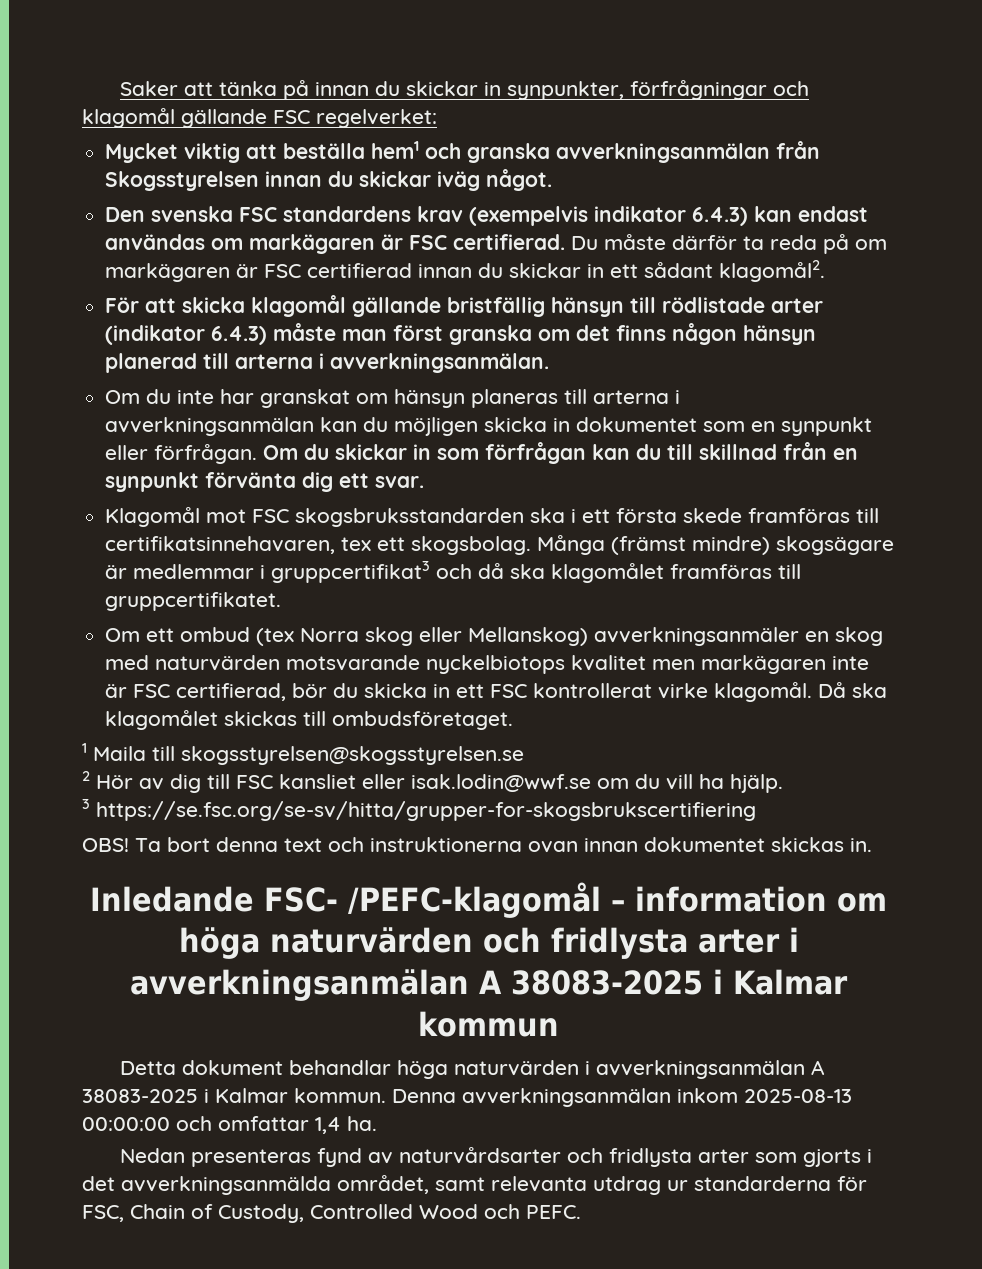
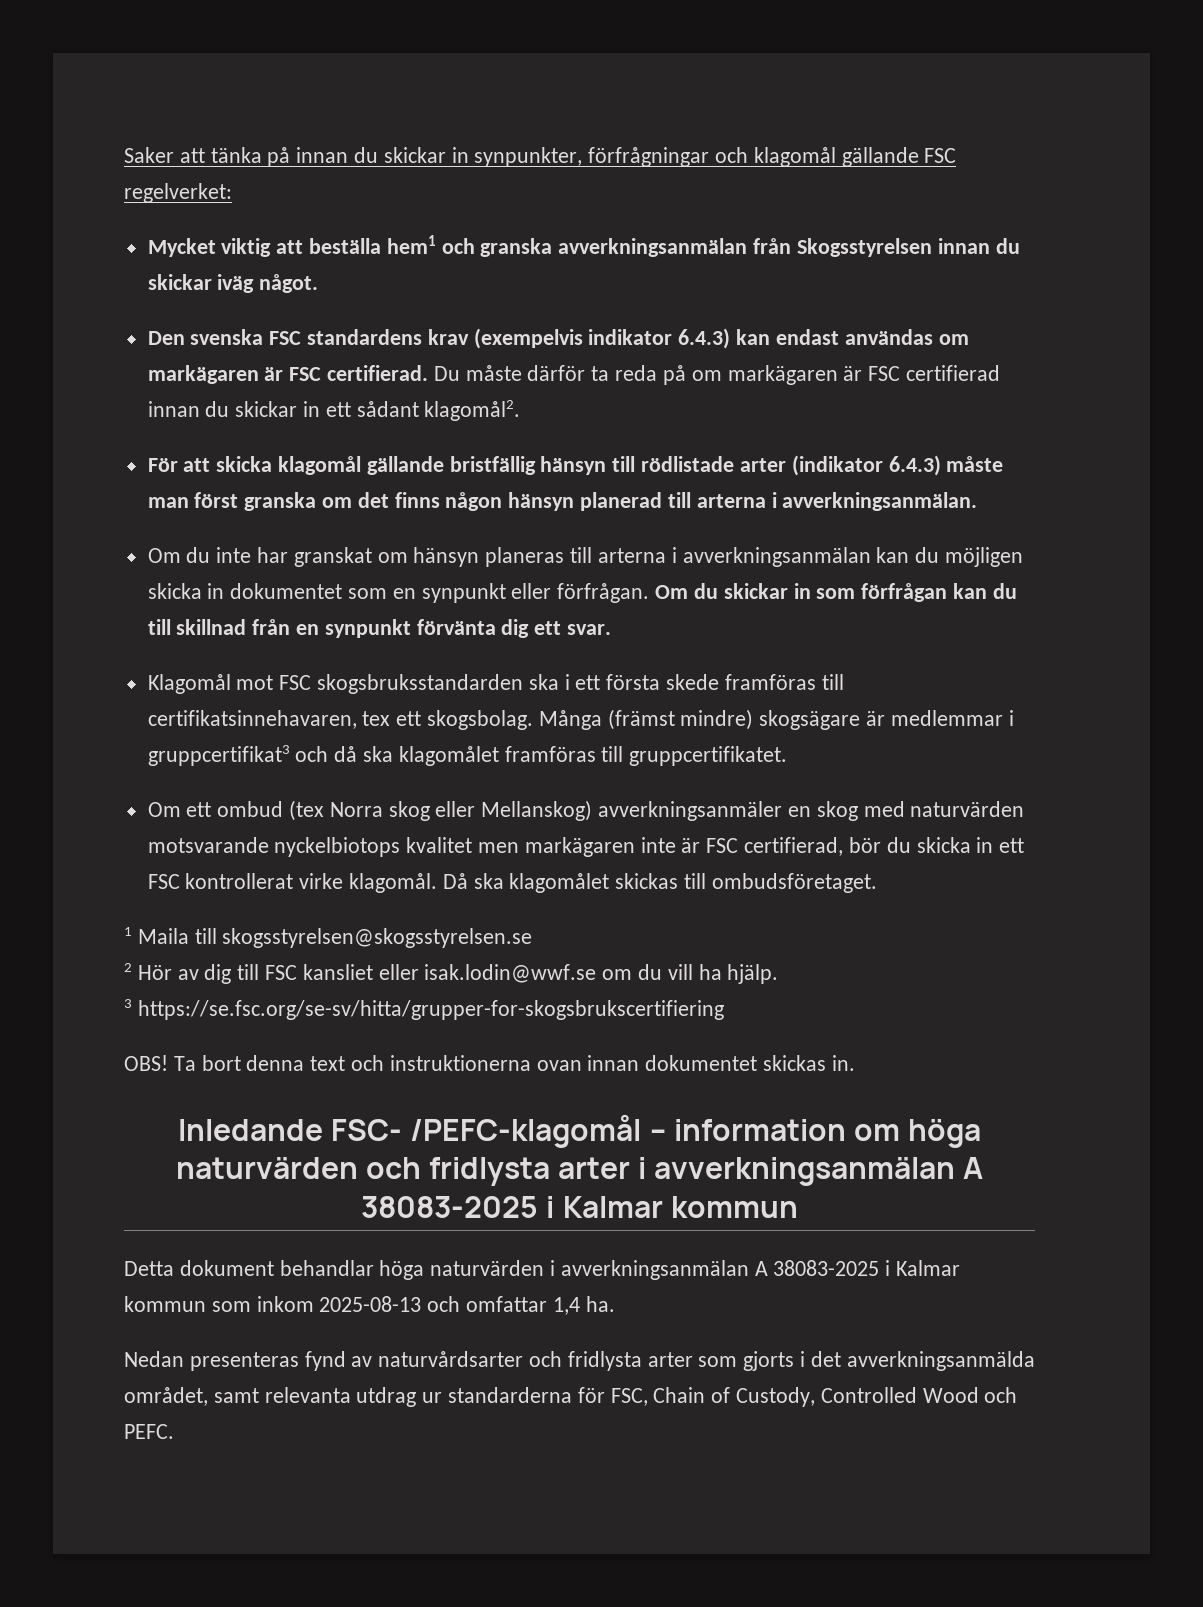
[294,1088,671,1107] kommun. Denna avverkningsanmälan -> [124,1296,251,1312] kommun som
[82,1117,170,1131] 00:00:00 -> (422, 1304) none

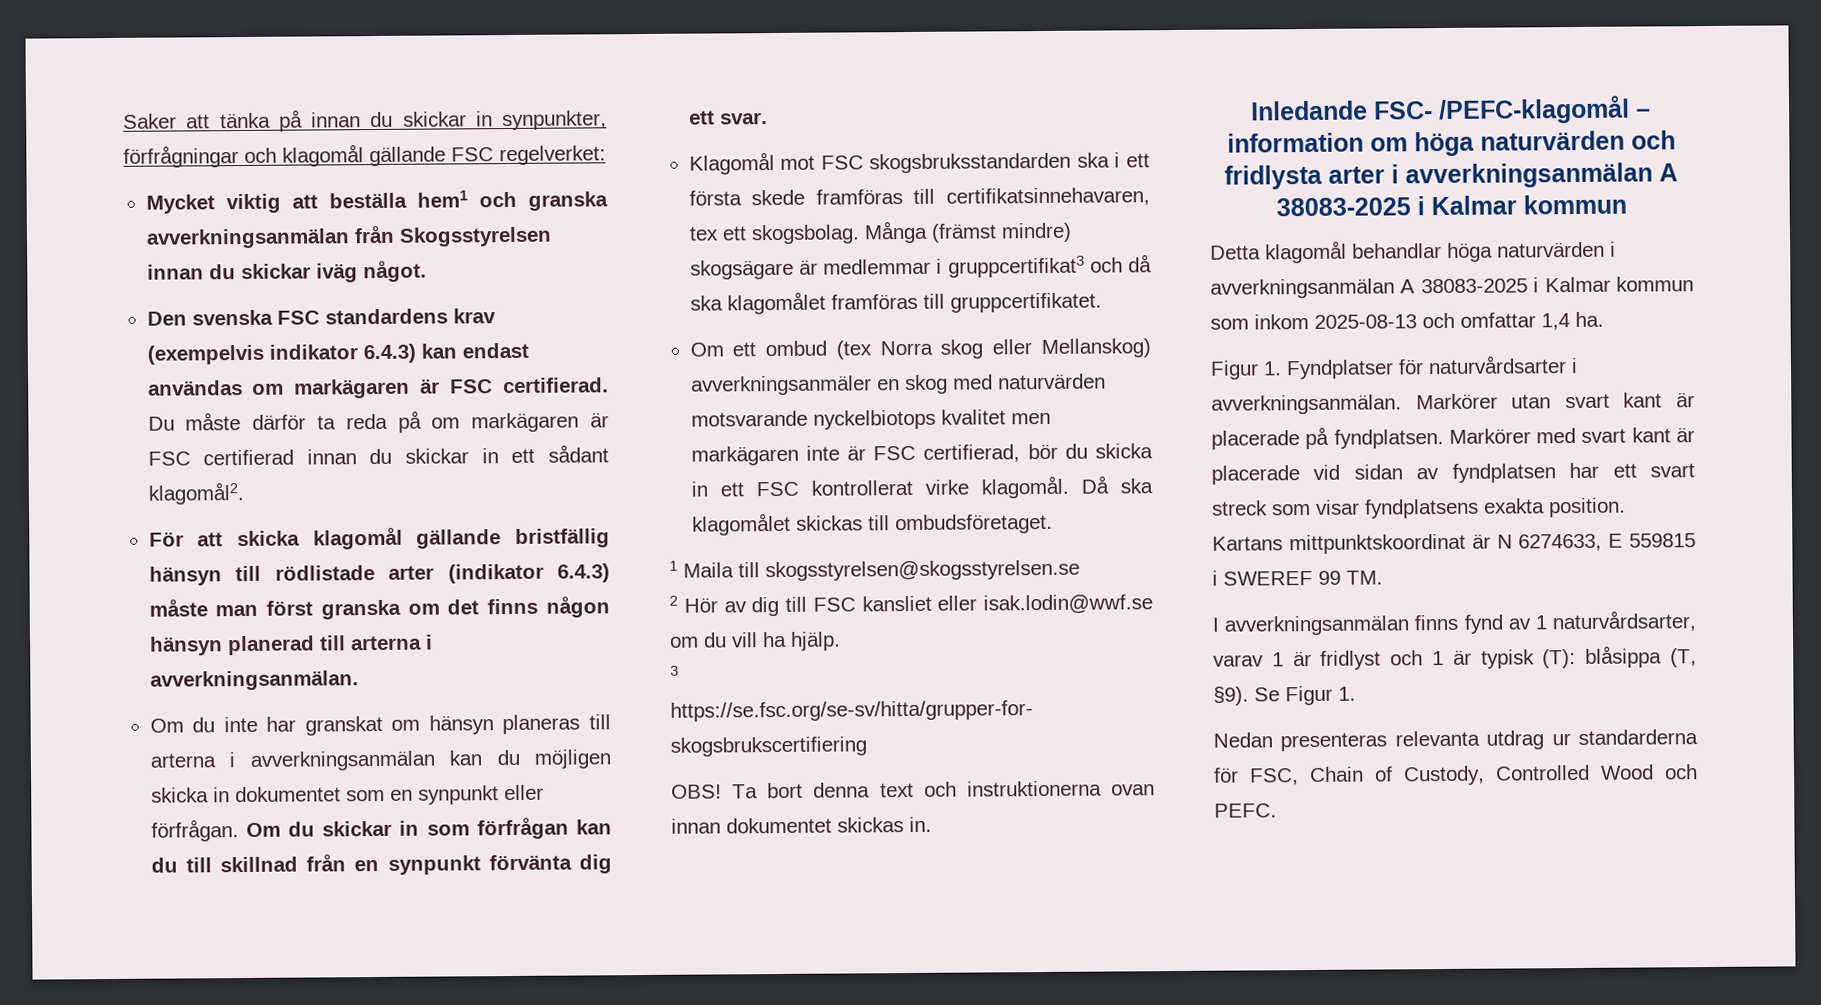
[179,1260,274,1276] dokument -> [1265,240,1347,264] klagomål
[124,1351,1035,1371] [124,1387,259,1406] Nedan presenteras fynd av naturvårdsarter och fridlysta arter som gjorts i det avverkningsanmälda området, samt -> [1210,355,1578,380] [1211,392,1695,415] [1211,426,1695,450] [1211,462,1695,485] [1211,497,1626,519] [1212,533,1696,555] [1212,570,1383,586] [1212,610,1696,636] [1213,645,1697,670] [1213,685,1356,706] [1213,732,1388,752] Figur 1. Fyndplatser för naturvårdsarter i avverkningsanmälan. Markörer utan svart kant är placerade på fyndplatsen. Markörer med svart kant är placerade vid sidan av fyndplatsen har ett svart streck som visar fyndplatsens exakta position. Kartans mittpunktskoordinat är N 6274633, E 559815 i SWEREF 99 TM. // I avverkningsanmälan finns fynd av 1 naturvårdsarter, varav 1 är fridlyst och 1 är typisk (T): blåsippa (T, §9). Se Figur 1. // Nedan presenteras

